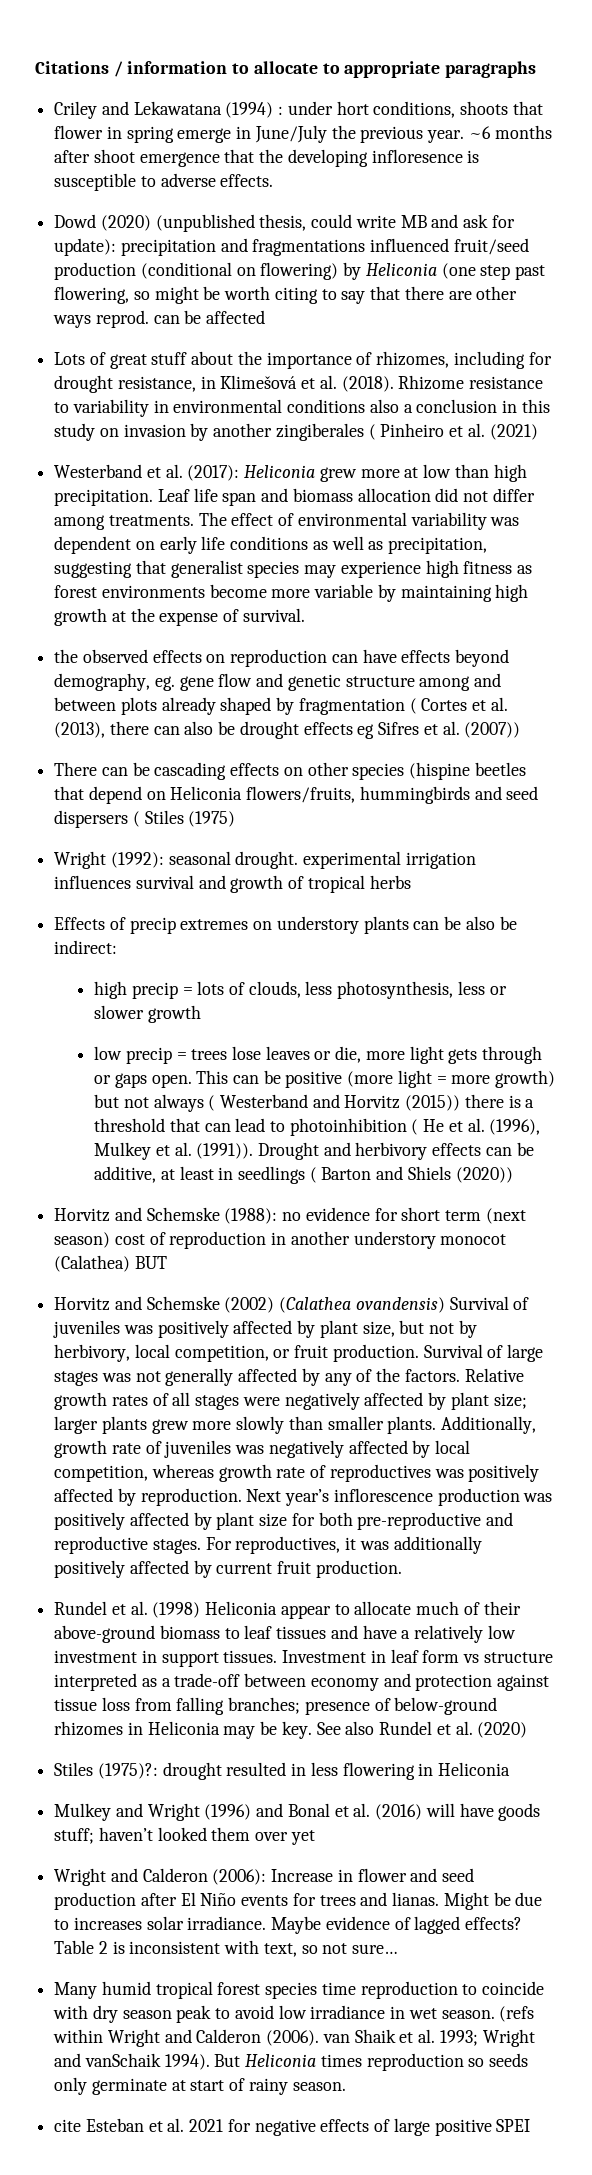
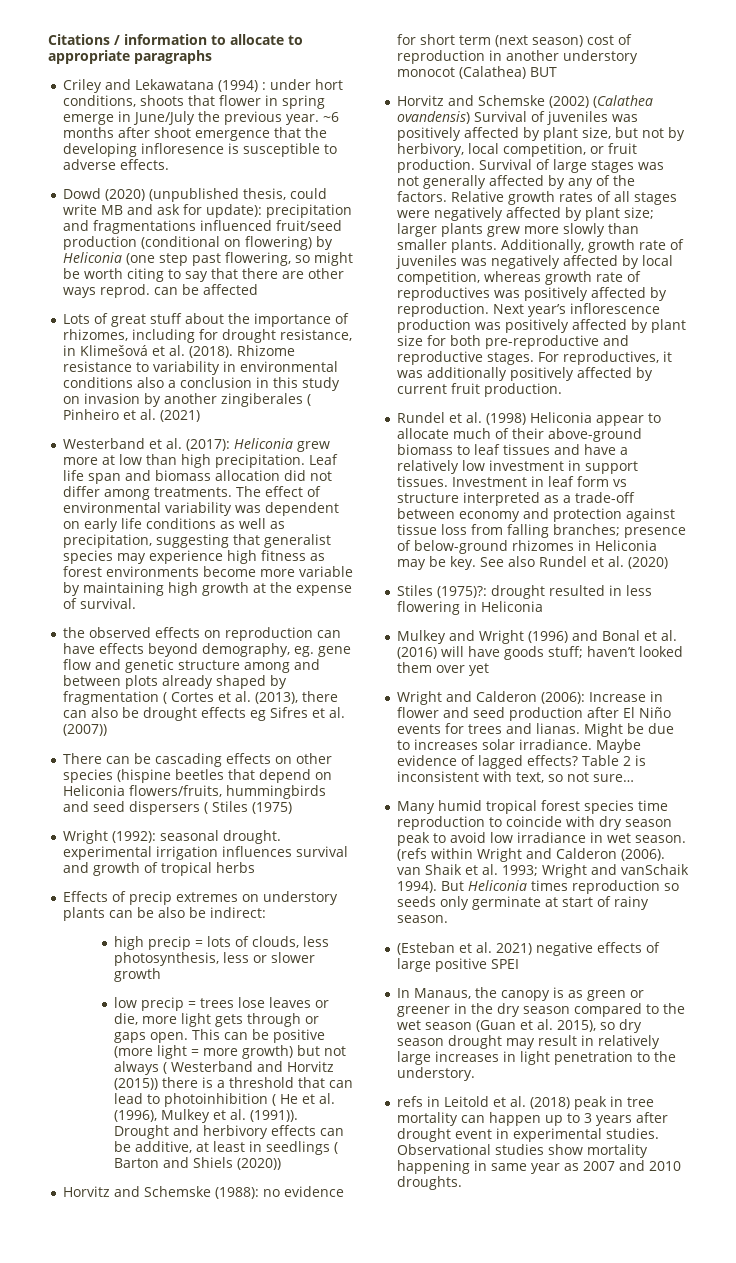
[54,2118,251,2132] cite Esteban et al. 2021 for -> [396,942,532,955] (Esteban et al. 2021)
(531, 2125) none -> [396,987,644,1001] [396,1003,685,1017] [396,1019,642,1033] [396,1035,660,1049] [396,1051,676,1065] [396,1067,475,1081] [396,1096,654,1110] [396,1112,668,1126] [396,1128,659,1142] [396,1144,648,1158] [396,1160,681,1174] [396,1176,462,1190] // In Manaus, the canopy is as green or greener in the dry season compared to the wet season (Guan et al. 2015), so dry season drought may result in relatively large increases in light penetration to the understory. // refs in Leitold et al. (2018) peak in tree mortality can happen up to 3 years after drought event in experimental studies. Observational studies show mortality happening in same year as 2007 and 2010 droughts.

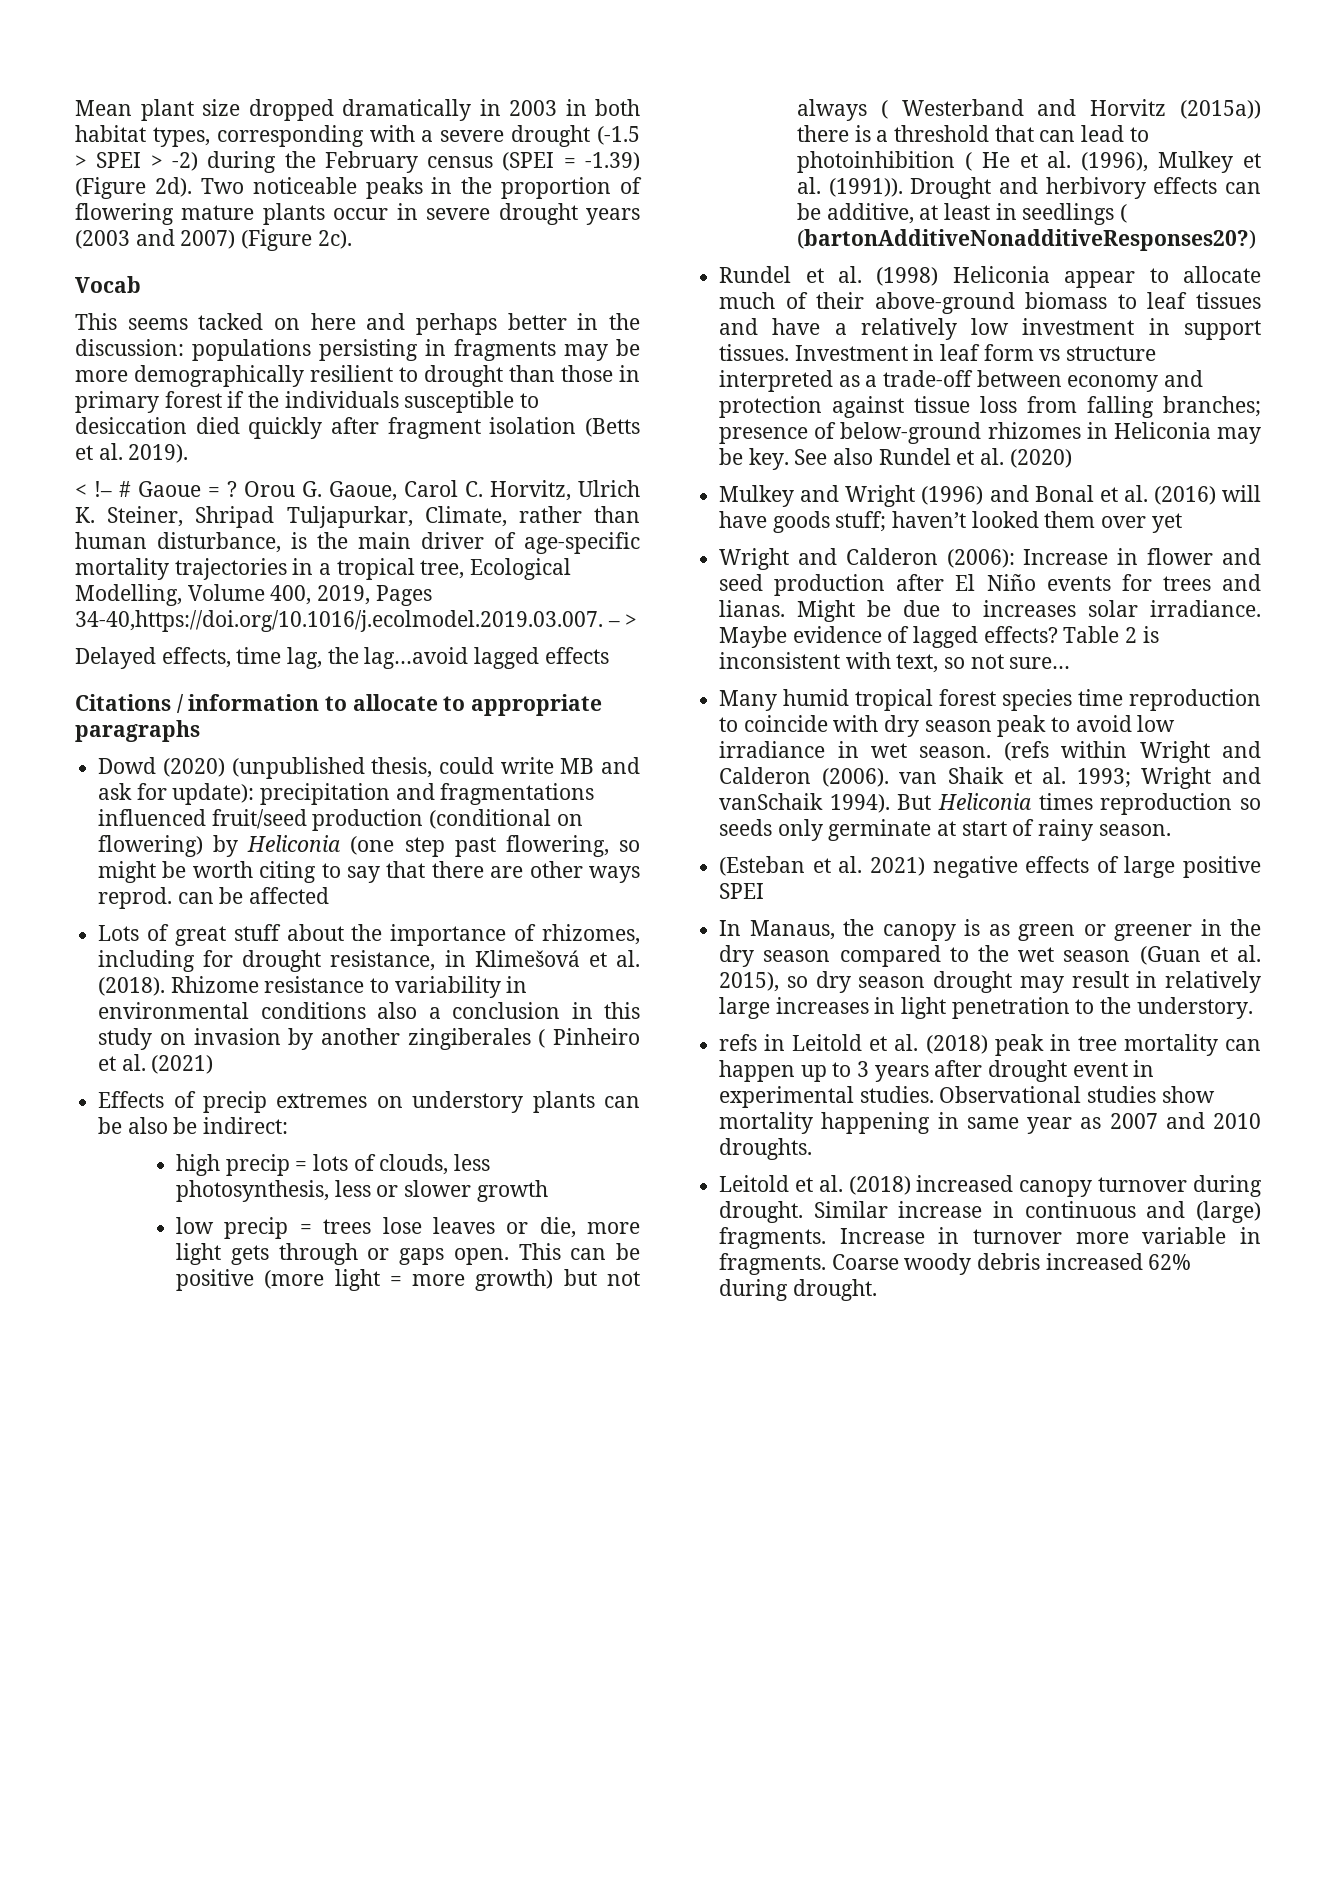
(48, 39) none -> [75,99,640,121] [75,125,640,147] [75,151,640,173] [75,177,642,199] [75,203,640,225] [75,229,352,251] [75,276,141,293] [75,313,640,335] [75,339,640,361] [75,365,640,387] [75,391,540,413] [75,417,640,439] [75,443,189,463] [75,480,640,501] [75,506,640,528] [75,532,640,554] [75,558,572,580] [75,584,432,606] [75,610,638,632] [75,647,609,669] Mean plant size dropped dramatically in 2003 in both habitat types, corresponding with a severe drought (-1.5 > SPEI > -2) during the February census (SPEI = -1.39) (Figure 2d). Two noticeable peaks in the proportion of flowering mature plants occur in severe drought years (2003 and 2007) (Figure 2c). // Vocab // This seems tacked on here and perhaps better in the discussion: populations persisting in fragments may be more demographically resilient to drought than those in primary forest if the individuals susceptible to desiccation died quickly after fragment isolation (Betts et al. 2019). // < !– # Gaoue = ? Orou G. Gaoue, Carol C. Horvitz, Ulrich K. Steiner, Shripad Tuljapurkar, Climate, rather than human disturbance, is the main driver of age-specific mortality trajectories in a tropical tree, Ecological Modelling, Volume 400, 2019, Pages 34-40,https://doi.org/10.1016/j.ecolmodel.2019.03.007. – > // Delayed effects, time lag, the lag…avoid lagged effects //
[62,79,343,93] [62,95,325,109] [62,111,339,125] [62,127,327,141] [62,143,337,157] [62,159,169,170] // Criley and Lekawatana (1994) : under hort conditions, shoots that flower in spring emerge in June/July the previous year. ~6 months after shoot emergence that the developing infloresence is susceptible to adverse effects. -> (200, 731) none
[62,438,330,452] [62,454,338,468] [62,470,332,484] [62,486,321,500] [62,502,339,516] [62,518,285,532] [62,534,331,548] [62,550,325,564] [62,566,353,577] [62,582,352,596] [62,598,136,609] [62,627,341,641] [62,643,351,657] [62,659,320,673] [62,675,287,689] [62,691,338,705] [62,707,345,721] [62,724,107,736] [62,753,332,767] [62,769,332,783] [62,785,326,799] [62,801,292,815] [62,830,281,844] [62,846,348,860] [62,862,255,876] // Westerband et al. (2017): Heliconia grew more at low than high precipitation. Leaf life span and biomass allocation did not differ among treatments. The effect of environmental variability was dependent on early life conditions as well as precipitation, suggesting that generalist species may experience high fitness as forest environments become more variable by maintaining high growth at the expense of survival. // the observed effects on reproduction can have effects beyond demography, eg. gene flow and genetic structure among and between plots already shaped by fragmentation ( Cortes et al. (2013), there can also be drought effects eg Sifres et al. (2007)) // There can be cascading effects on other species (hispine beetles that depend on Heliconia flowers/fruits, hummingbirds and seed dispersers ( Stiles (1975) // Wright (1992): seasonal drought. experimental irrigation influences survival and growth of tropical herbs -> (214, 1064) none
[113,1078,158,1090] (2015)) -> [1180,100,1261,119] (2015a))
[113,1157,281,1170] [62,1186,344,1199] [396,34,632,47] [396,50,638,64] [396,66,557,79] [396,95,653,108] [396,111,638,125] [396,127,685,141] [396,143,637,157] [396,159,664,173] [396,175,635,189] [396,191,677,205] [396,207,654,221] [396,223,639,237] [396,239,684,253] [395,255,673,269] [396,271,641,285] [396,287,667,301] [396,303,660,317] [396,319,686,333] [396,335,629,349] [396,351,672,365] [396,367,653,381] [396,383,562,397] Barton and Shiels (2020)) // Horvitz and Schemske (1988): no evidence for short term (next season) cost of reproduction in another understory monocot (Calathea) BUT // Horvitz and Schemske (2002) (Calathea ovandensis) Survival of juveniles was positively affected by plant size, but not by herbivory, local competition, or fruit production. Survival of large stages was not generally affected by any of the factors. Relative growth rates of all stages were negatively affected by plant size; larger plants grew more slowly than smaller plants. Additionally, growth rate of juveniles was negatively affected by local competition, whereas growth rate of reproductives was positively affected by reproduction. Next year’s inflorescence production was positively affected by plant size for both pre-reproductive and reproductive stages. For reproductives, it was additionally positively affected by current fruit production. -> [797,229,1257,251] (bartonAdditiveNonadditiveResponses20?)
[396,585,652,599] [396,601,543,615] // Stiles (1975)?: drought resulted in less flowering in Heliconia -> (1072, 458) none
(462, 1183) none -> [719,1175,1262,1197] [719,1201,1261,1223] [719,1227,1261,1249] [719,1253,1192,1275] [719,1279,877,1301] // Leitold et al. (2018) increased canopy turnover during drought. Similar increase in continuous and (large) fragments. Increase in turnover more variable in fragments. Coarse woody debris increased 62% during drought.

